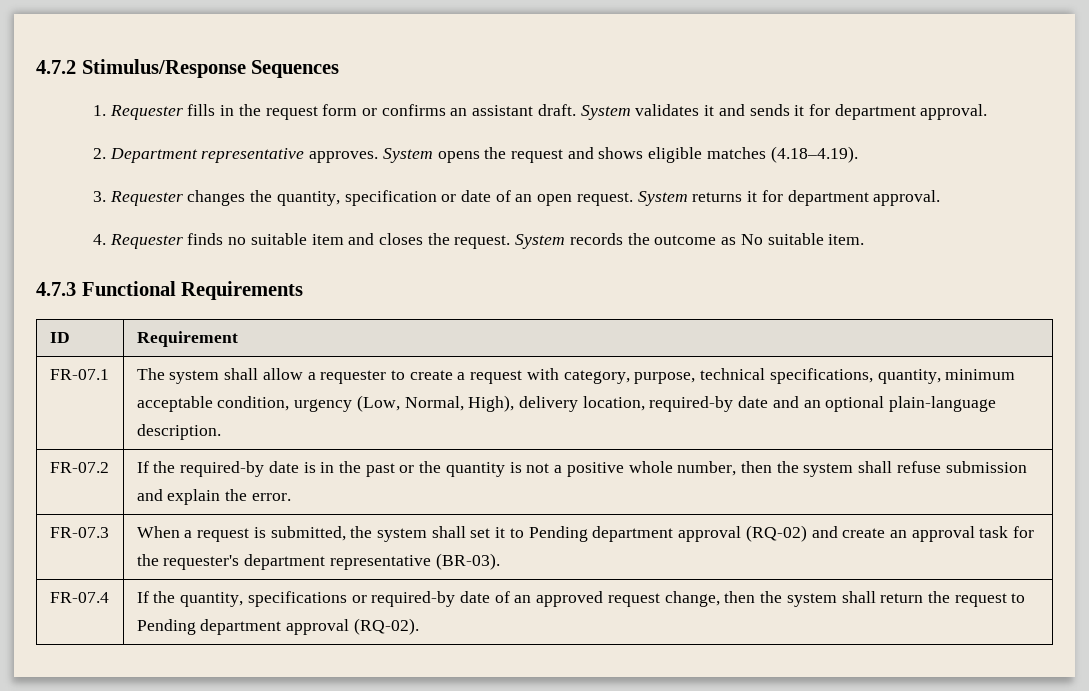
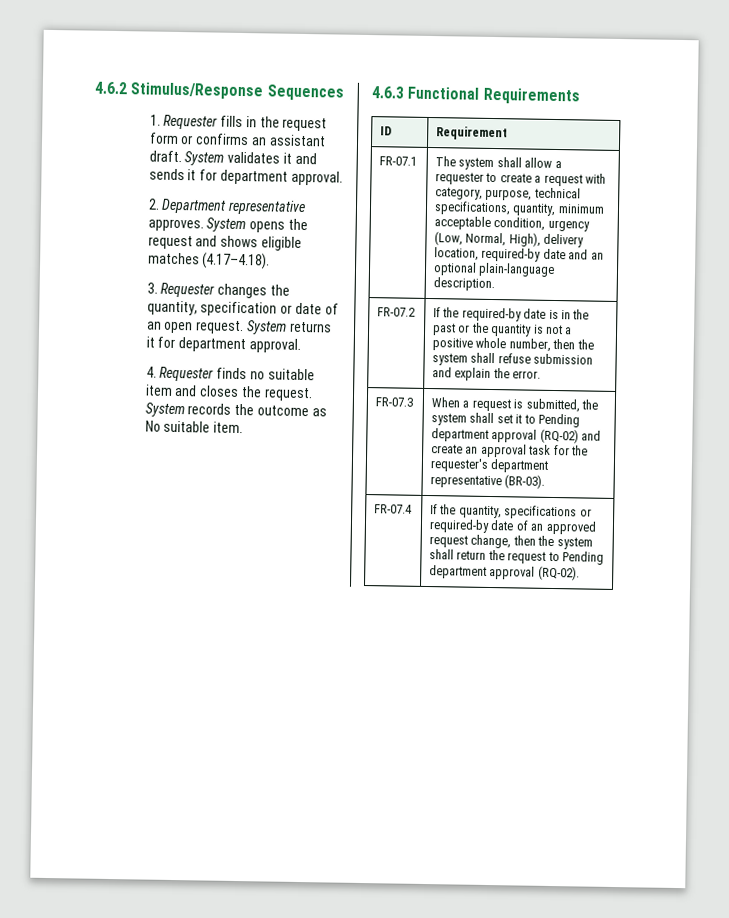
[36,60,76,74] 4.7.2 -> [94,81,127,95] 4.6.2
[770,146,858,163] (4.18–4.19). -> [202,252,271,270] (4.17–4.18).
[36,282,76,296] 4.7.3 -> [371,86,404,99] 4.6.3

